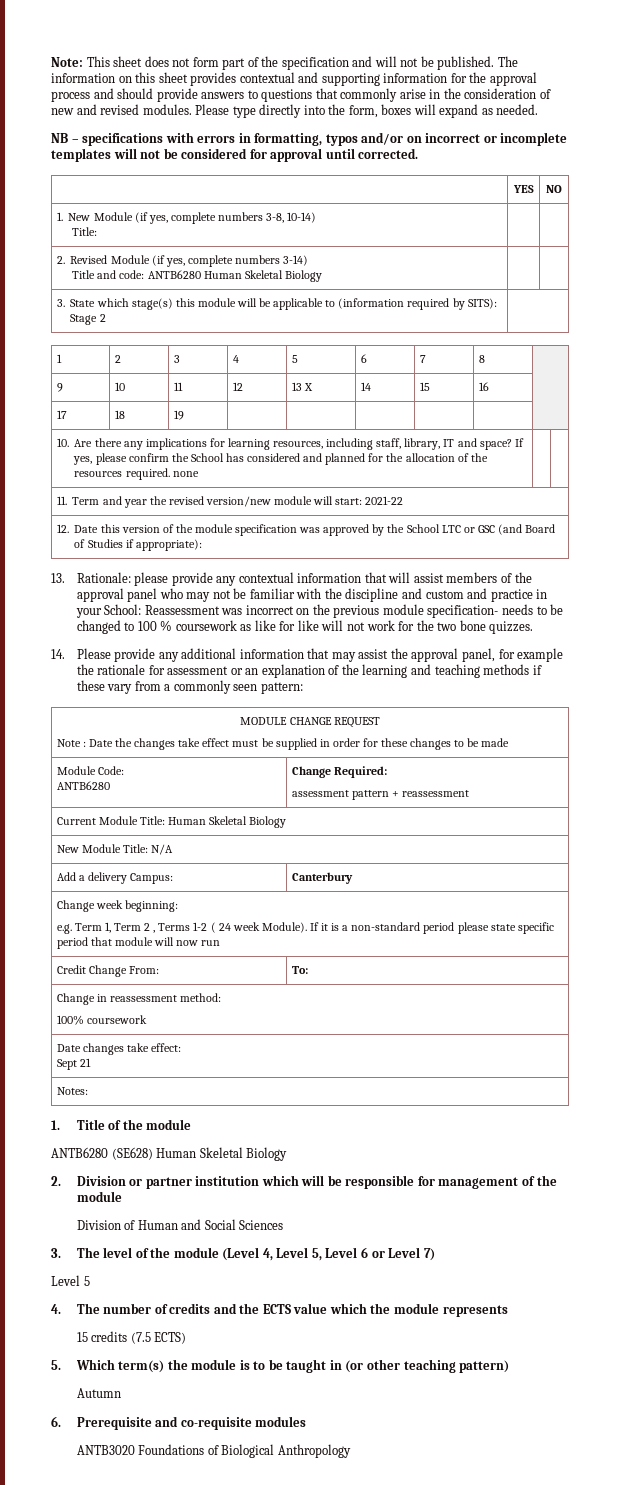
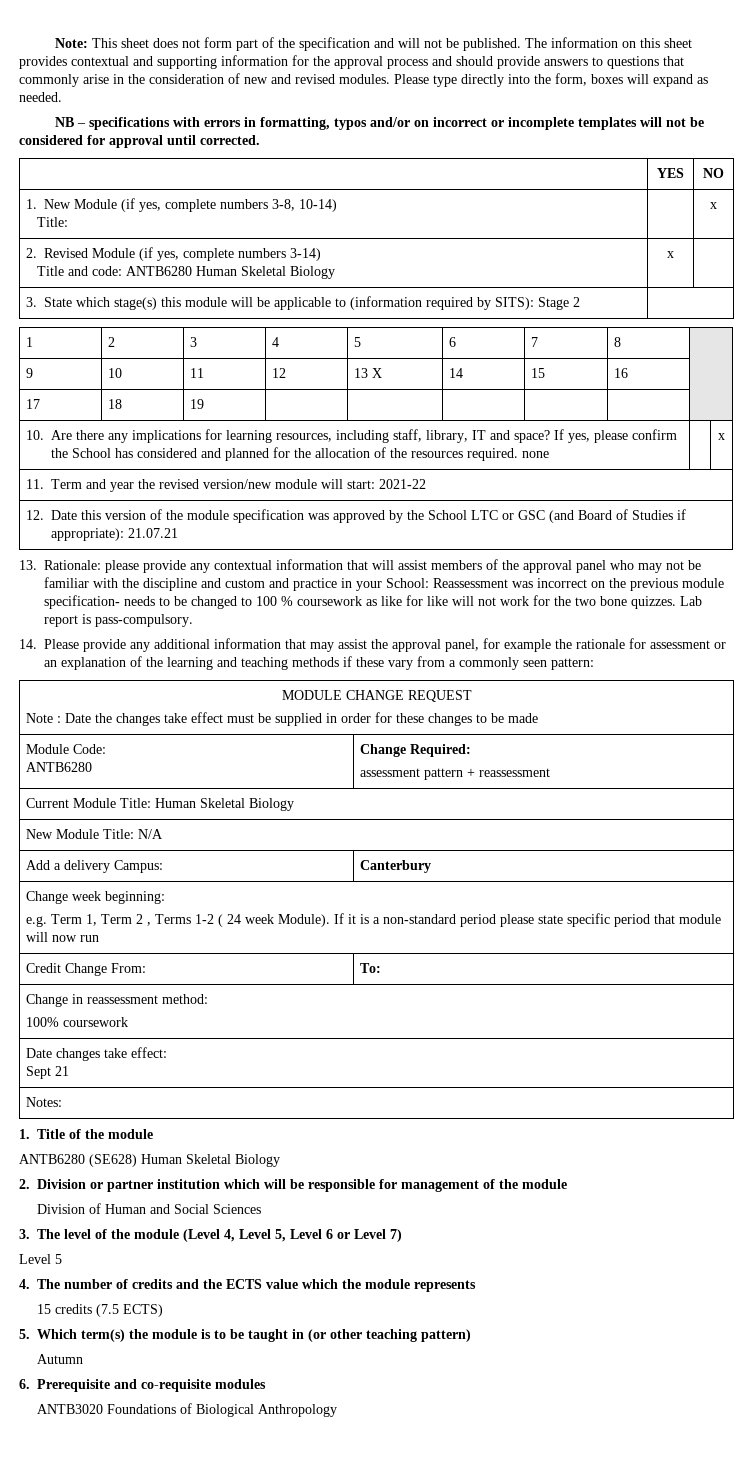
(98, 231) none -> [710,202,717,209] x
(322, 276) none -> [667,251,674,258] x
(199, 474) none -> [718,433,725,440] x
(202, 545) none -> [128,528,179,538] 21.07.21
(534, 627) none -> [680,596,702,606] [44,614,193,627] Lab report is pass-compulsory.

